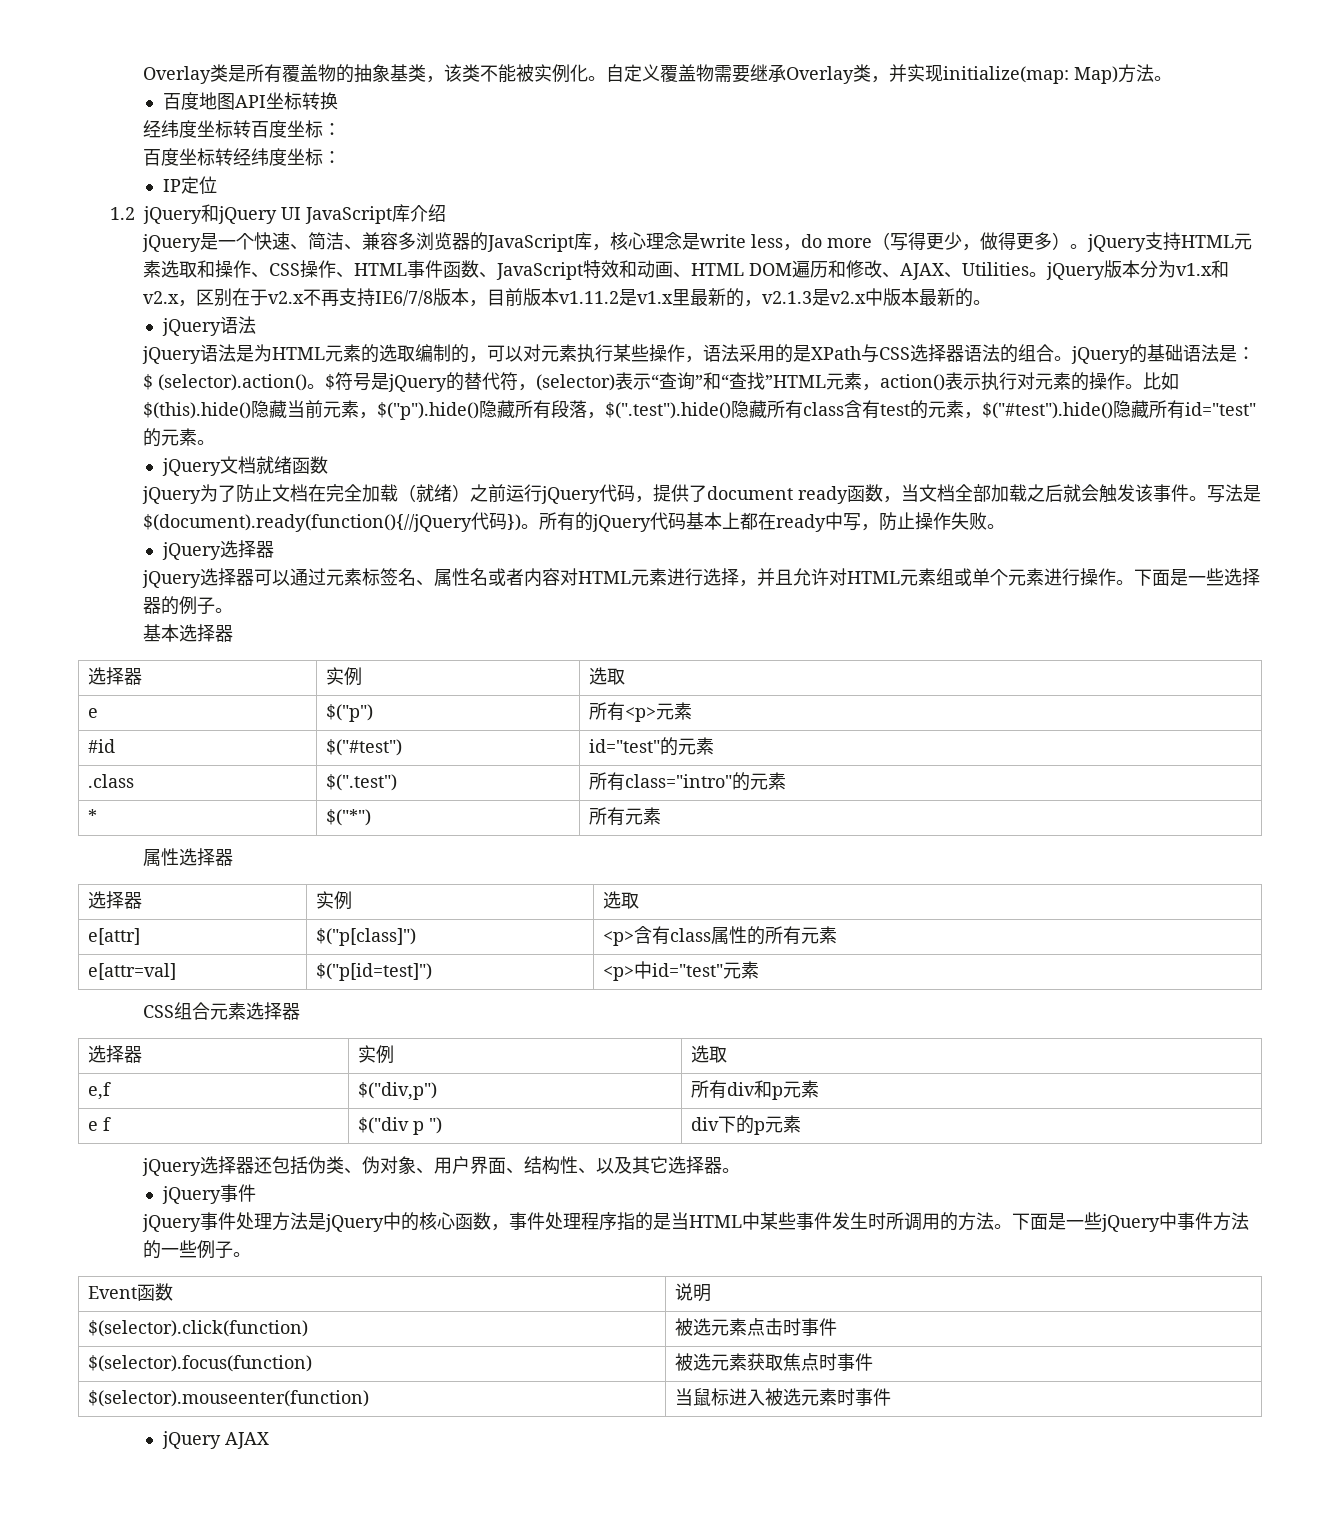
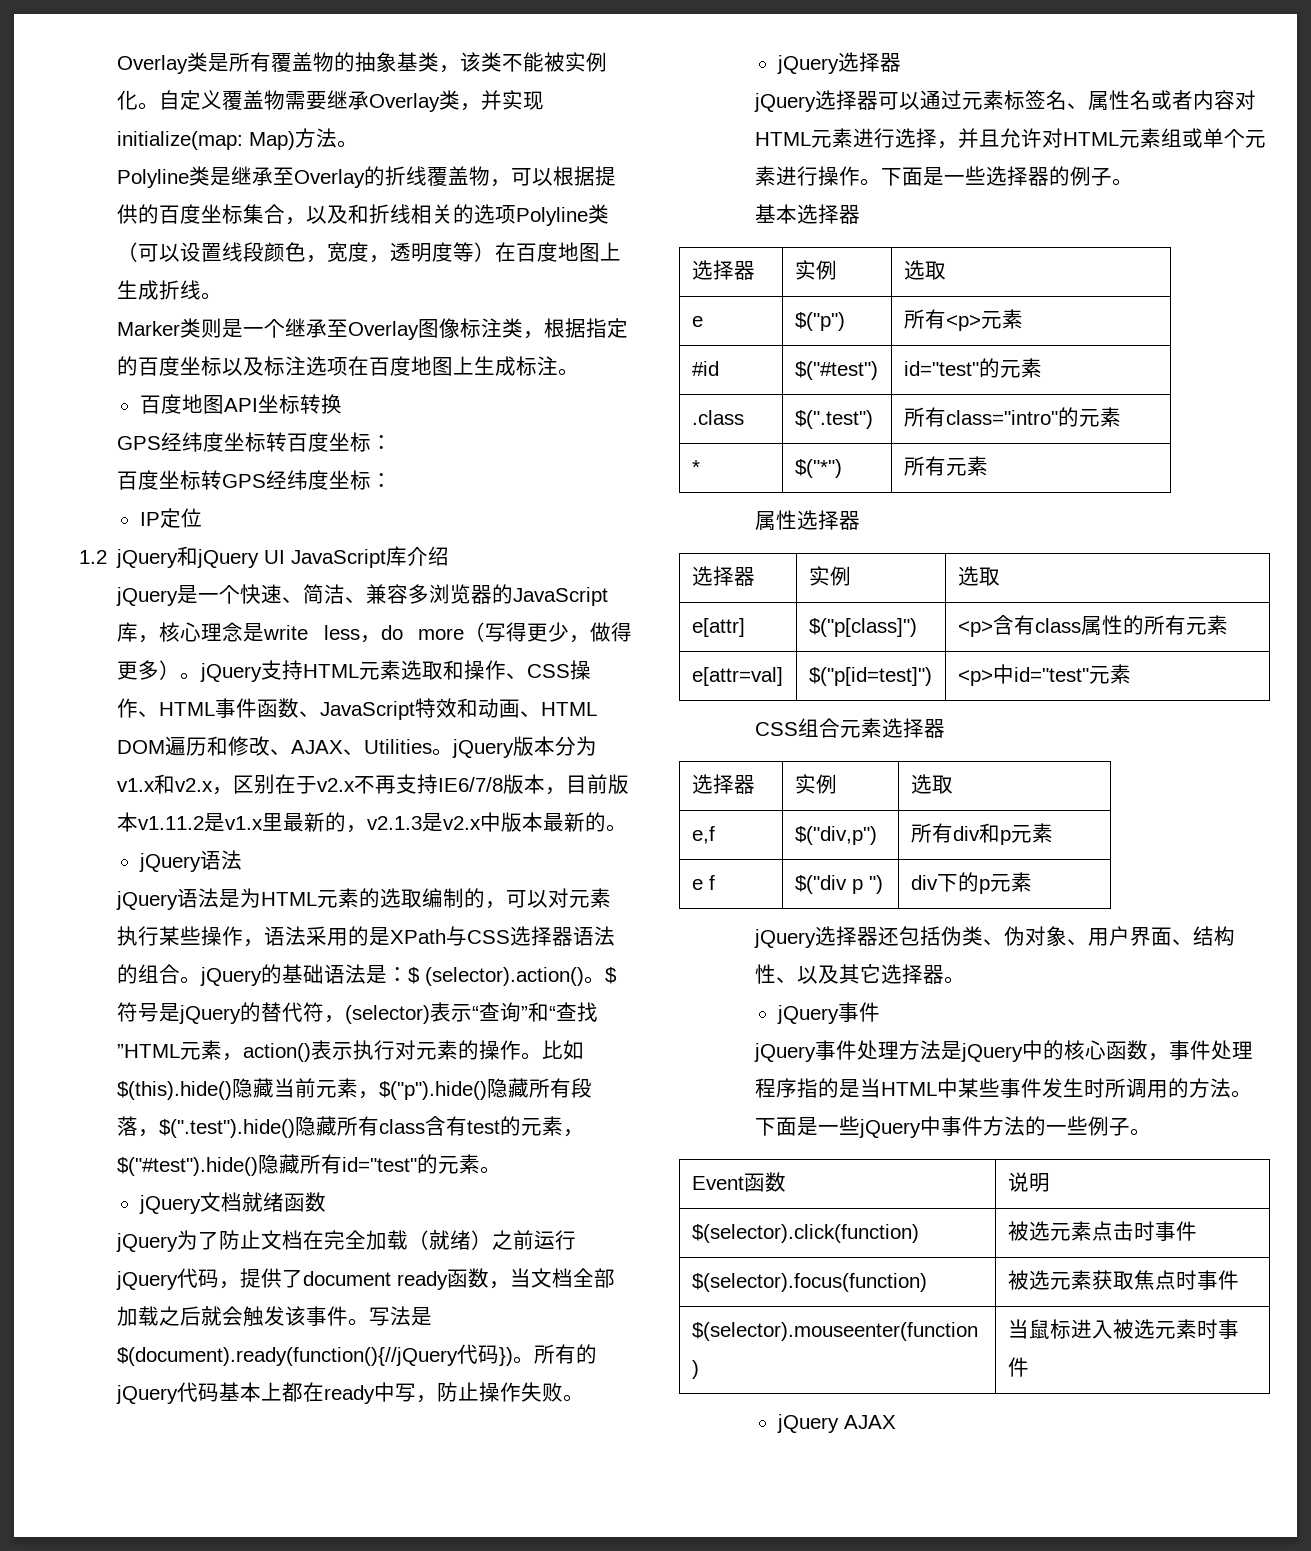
(1172, 78) none -> [117,166,617,188] [117,204,610,226] [117,242,622,263] [117,280,223,300] [117,318,629,340] [117,356,580,376] // Polyline类是继承至Overlay的折线覆盖物，可以根据提供的百度坐标集合，以及和折线相关的选项Polyline类（可以设置线段颜色，宽度，透明度等）在百度地图上生成折线。 // Marker类则是一个继承至Overlay图像标注类，根据指定的百度坐标以及标注选项在百度地图上生成标注。
(338, 101) none -> [117,436,162,450] GPS
(233, 157) none -> [222,474,267,488] GPS

